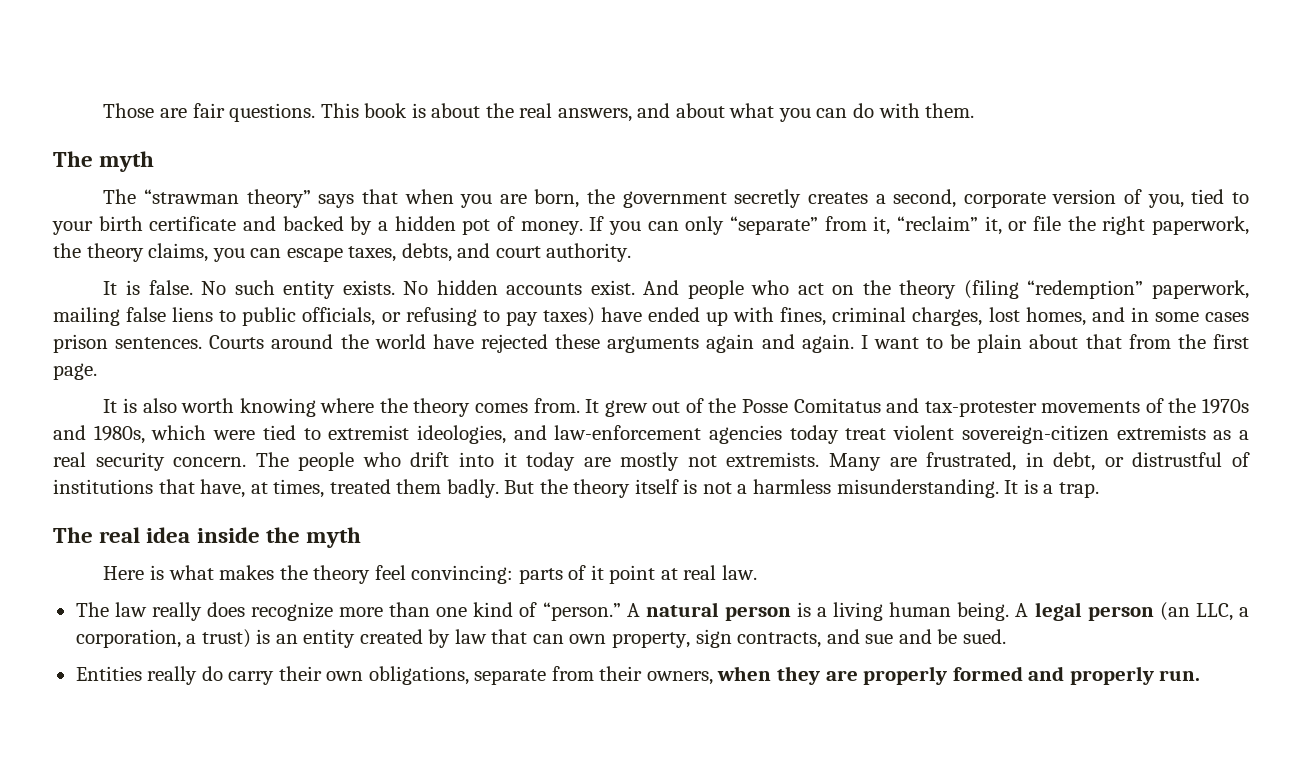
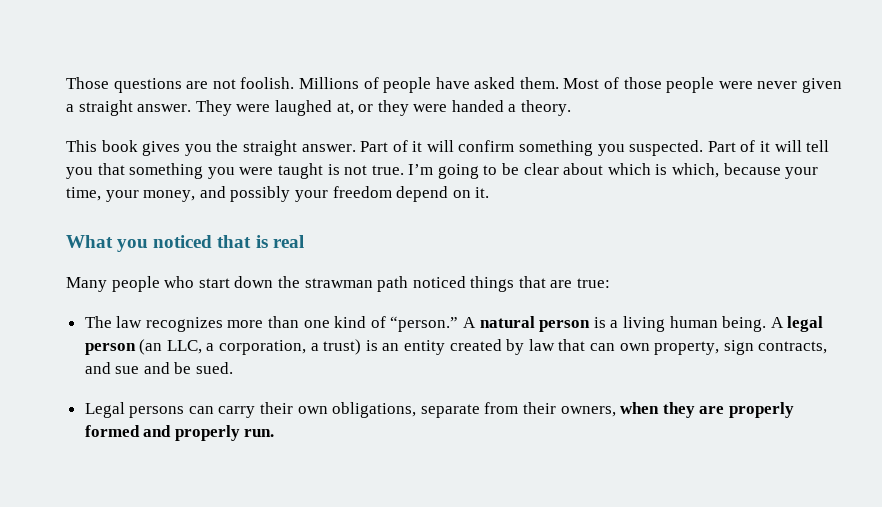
[159,103,975,122] [53,151,155,172] [103,189,1250,208] [52,216,1249,235] [53,243,632,262] [103,280,1250,299] [53,307,1250,326] [53,334,1250,353] [53,363,97,380] [103,398,1249,417] [53,425,1250,444] [53,452,1251,471] [53,479,1099,498] [53,527,362,548] [103,565,757,584] are fair questions. This book is about the real answers, and about what you can do with them. // The myth // The “strawman theory” says that when you are born, the government secretly creates a second, corporate version of you, tied to your birth certificate and backed by a hidden pot of money. If you can only “separate” from it, “reclaim” it, or file the right paperwork, the theory claims, you can escape taxes, debts, and court authority. // It is false. No such entity exists. No hidden accounts exist. And people who act on the theory (filing “redemption” paperwork, mailing false liens to public officials, or refusing to pay taxes) have ended up with fines, criminal charges, lost homes, and in some cases prison sentences. Courts around the world have rejected these arguments again and again. I want to be plain about that from the first page. // It is also worth knowing where the theory comes from. It grew out of the Posse Comitatus and tax-protester movements of the 1970s and 1980s, which were tied to extremist ideologies, and law-enforcement agencies today treat violent sovereign-citizen extremists as a real security concern. The people who drift into it today are mostly not extremists. Many are frustrated, in debt, or distrustful of institutions that have, at times, treated them badly. But the theory itself is not a harmless misunderstanding. It is a trap. // The real idea inside the myth // Here is what makes the theory feel convincing: parts of it point at real law. -> [113,77,843,93] [66,100,572,116] [66,140,830,156] [66,163,819,179] [66,186,490,202] [66,235,304,252] [66,276,611,292] questions are not foolish. Millions of people have asked them. Most of those people were never given a straight answer. They were laughed at, or they were handed a theory. // This book gives you the straight answer. Part of it will confirm something you suspected. Part of it will tell you that something you were taught is not true. I’m going to be clear about which is which, because your time, your money, and possibly your freedom depend on it. // What you noticed that is real // Many people who start down the strawman path noticed things that are true:
[151,602,333,621] really does recognize -> [145,317,223,332] recognizes
[75,666,223,685] Entities really do -> [84,402,214,418] Legal persons can

